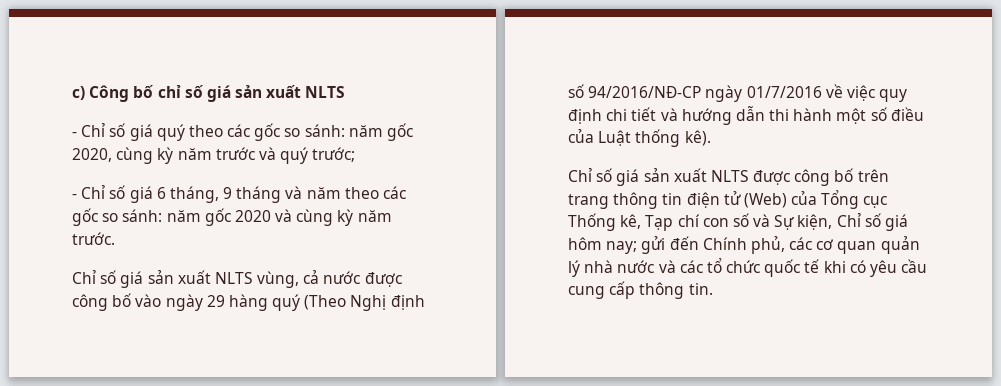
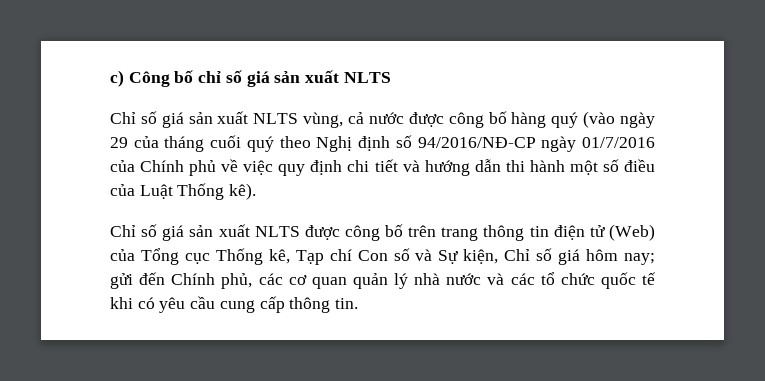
[72,123,414,141] [72,147,356,164] [72,185,407,203] [72,208,392,226] [72,232,115,245] // - Chỉ số giá quý theo các gốc so sánh: năm gốc 2020, cùng kỳ năm trước và quý trước; // - Chỉ số giá 6 tháng, 9 tháng và năm theo các gốc so sánh: năm gốc 2020 và cùng kỳ năm trước. -> (391, 77) none
[135,294,347,311] vào ngày 29 hàng quý (Theo -> [511,111,655,128] [110,135,311,152] hàng quý (vào ngày 29 của tháng cuối quý theo
(822, 92) none -> [110,160,217,176] của Chính phủ
[635,129,681,147] thống -> [177,183,225,200] Thống
[702,218,729,227] con -> [357,250,388,261] Con

